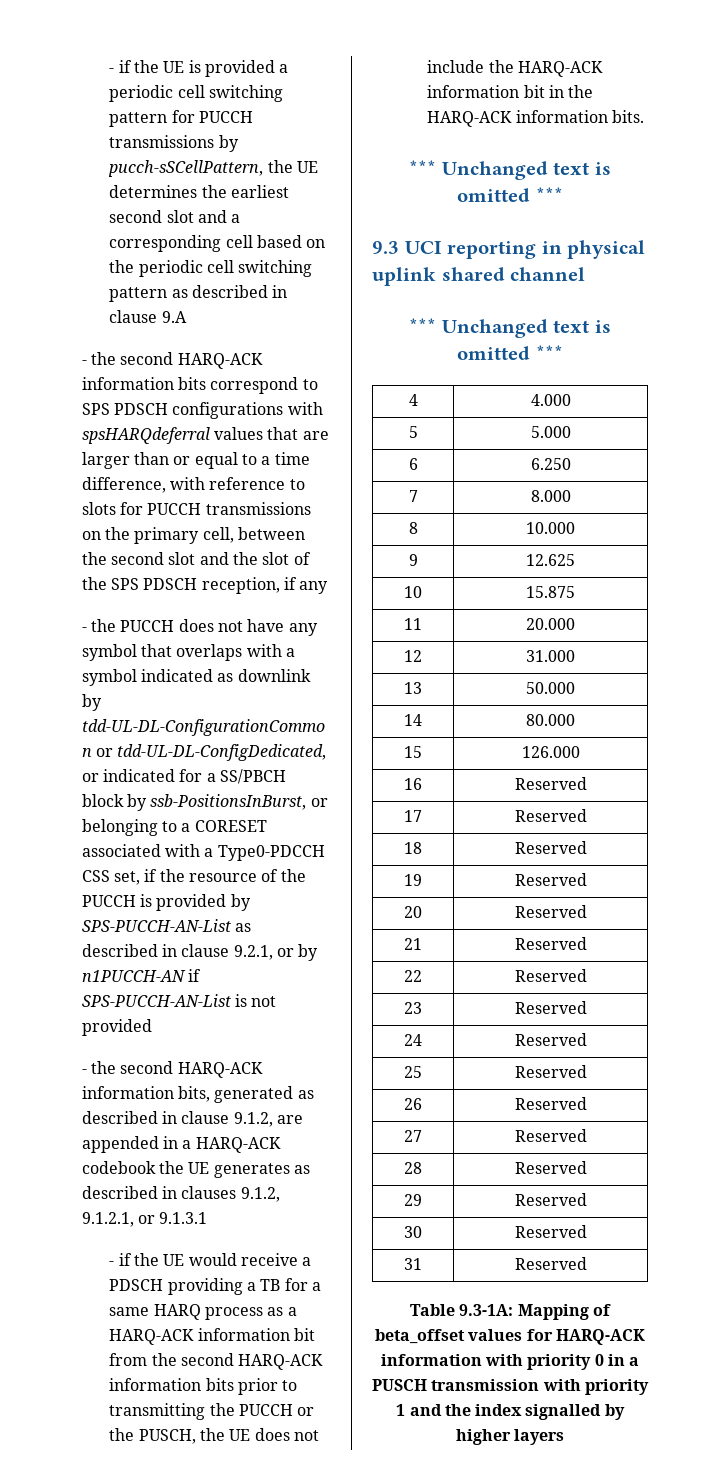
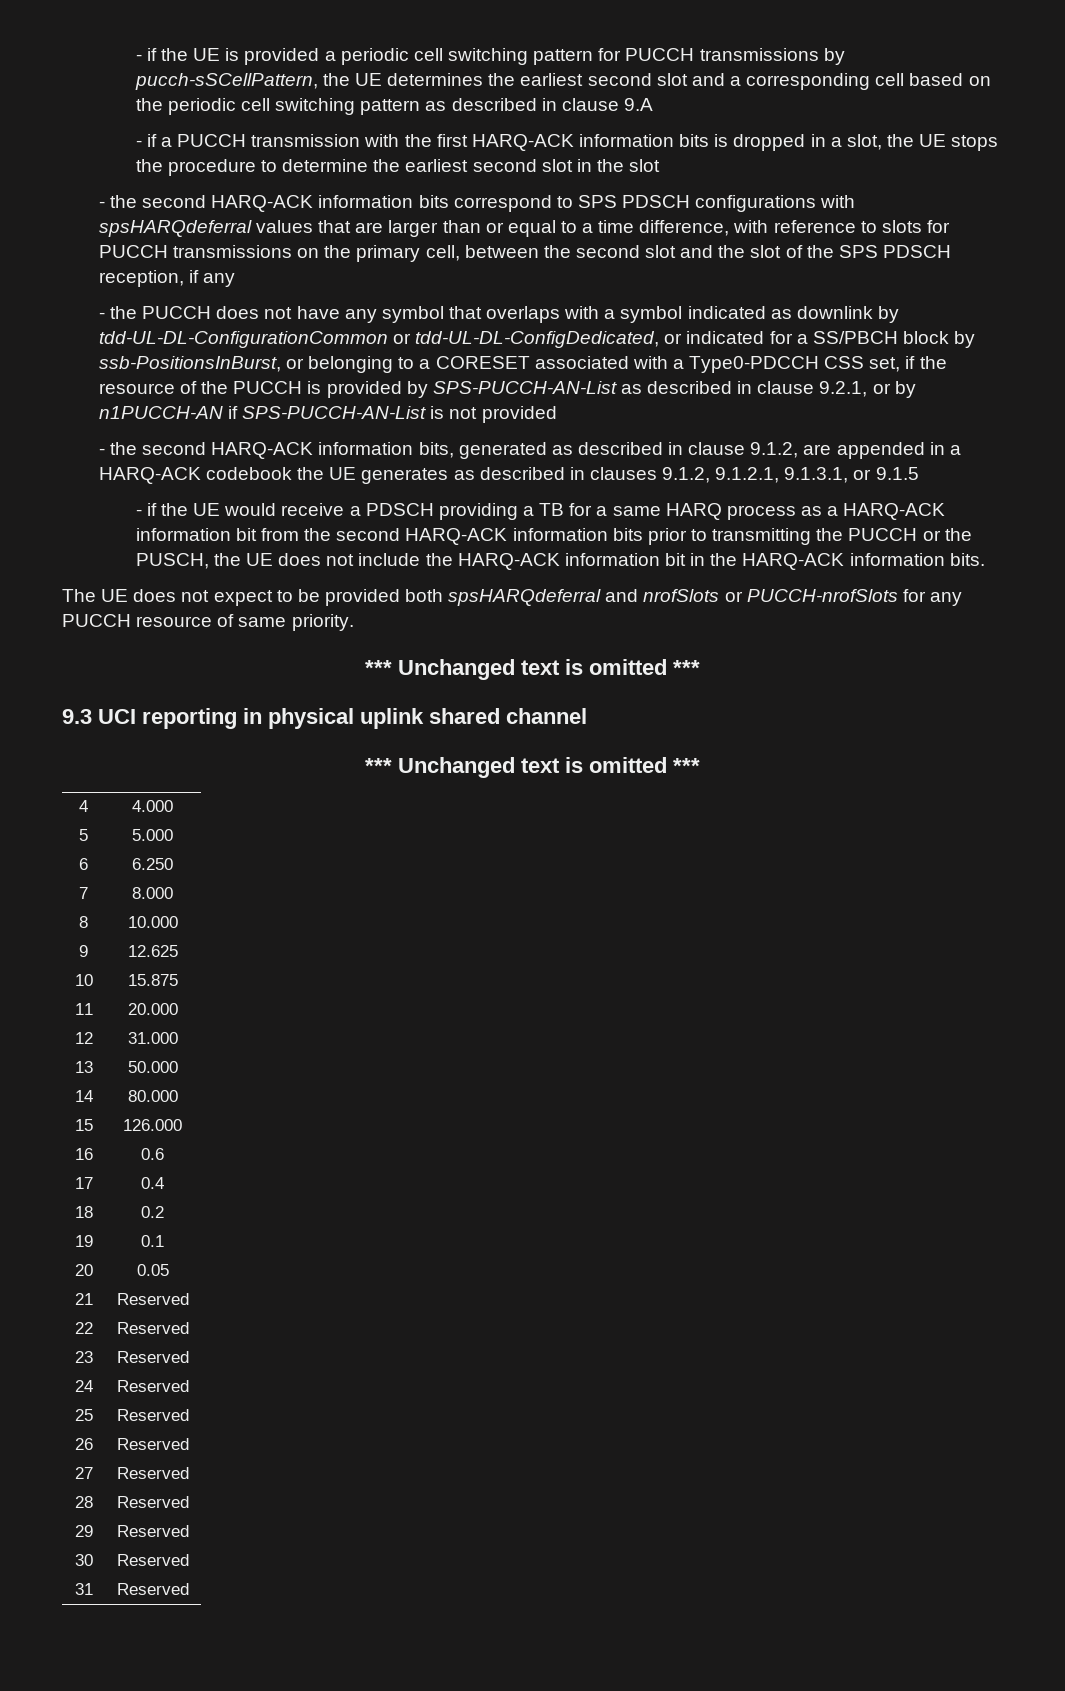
(187, 317) none -> [135,134,999,151] [135,159,661,176] // - if a PUCCH transmission with the first HARQ-ACK information bits is dropped in a slot, the UE stops the procedure to determine the earliest second slot in the slot
[138,1212,208,1224] or 9.1.3.1 -> [784,467,919,483] 9.1.3.1, or 9.1.5
(645, 116) none -> [62,589,962,606] [62,614,354,631] // The UE does not expect to be provided both spsHARQdeferral and nrofSlots or PUCCH-nrofSlots for any PUCCH resource of same priority.
[514,777,587,790] Reserved -> [141,1148,164,1160] 0.6
[514,809,587,822] Reserved -> [141,1177,164,1189] 0.4
[514,841,587,854] Reserved -> [141,1206,164,1218] 0.2
[514,873,587,886] Reserved -> [141,1235,164,1247] 0.1
[514,905,587,918] Reserved -> [136,1264,169,1276] 0.05
[410,1304,611,1320] [375,1329,645,1345] [380,1354,640,1370] [372,1379,649,1395] [396,1404,625,1420] [455,1429,565,1445] // Table 9.3-1A: Mapping of beta_offset values for HARQ-ACK information with priority 0 in a PUSCH transmission with priority 1 and the index signalled by higher layers -> (189, 1589) none

